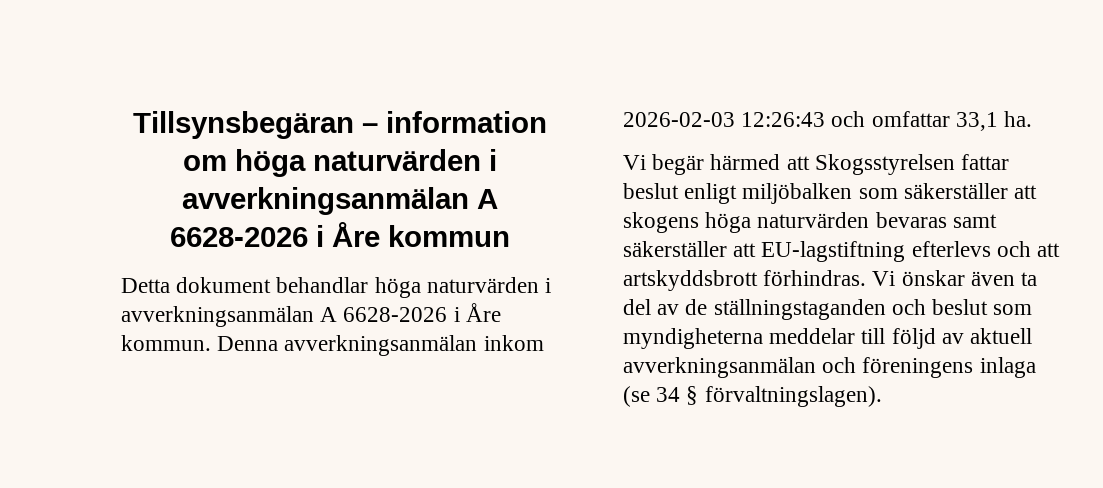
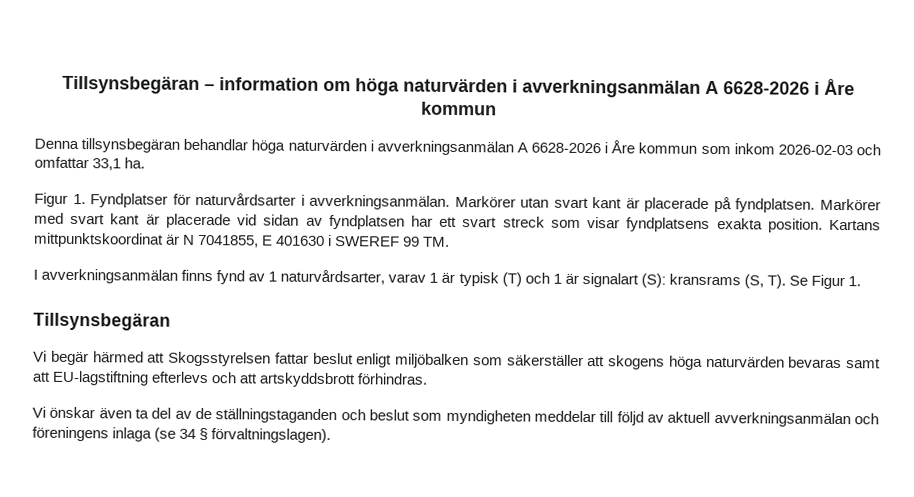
[121,277,272,293] Detta dokument -> [34,138,181,153] Denna tillsynsbegäran
[121,335,478,356] kommun. Denna avverkningsanmälan -> [638,142,731,155] kommun som
[741,112,826,127] 12:26:43 -> (853, 150) none
(1033, 119) none -> [34,192,881,213] [34,212,881,233] [34,232,451,248] [33,268,862,290] [33,312,171,331] // Figur 1. Fyndplatser för naturvårdsarter i avverkningsanmälan. Markörer utan svart kant är placerade på fyndplatsen. Markörer med svart kant är placerade vid sidan av fyndplatsen har ett svart streck som visar fyndplatsens exakta position. Kartans mittpunktskoordinat är N 7041855, E 401630 i SWEREF 99 TM. // I avverkningsanmälan finns fynd av 1 naturvårdsarter, varav 1 är typisk (T) och 1 är signalart (S): kransrams (S, T). Se Figur 1. // Tillsynsbegäran
[623,241,727,257] säkerställer -> (881, 363) none
(867, 278) none -> (429, 379) //
[623,328,763,349] myndigheterna -> [445,409,531,425] myndigheten

